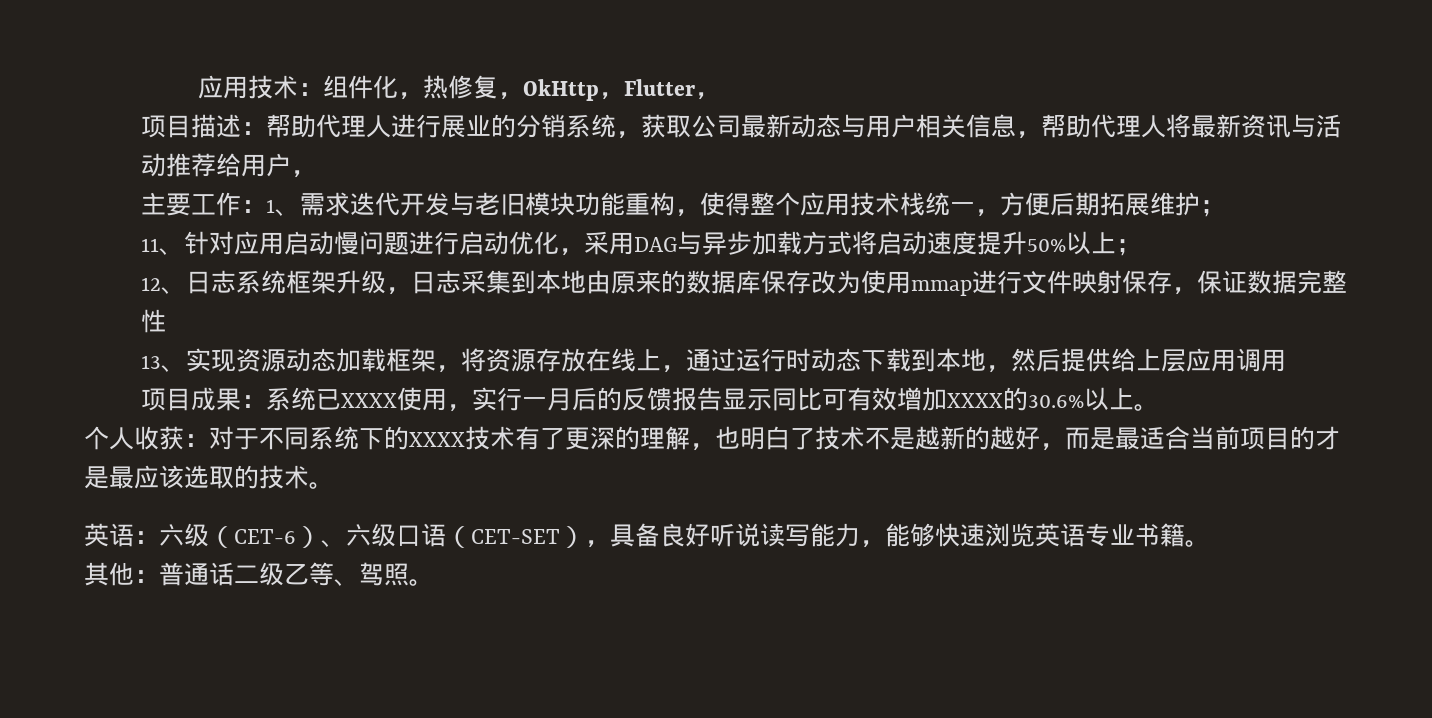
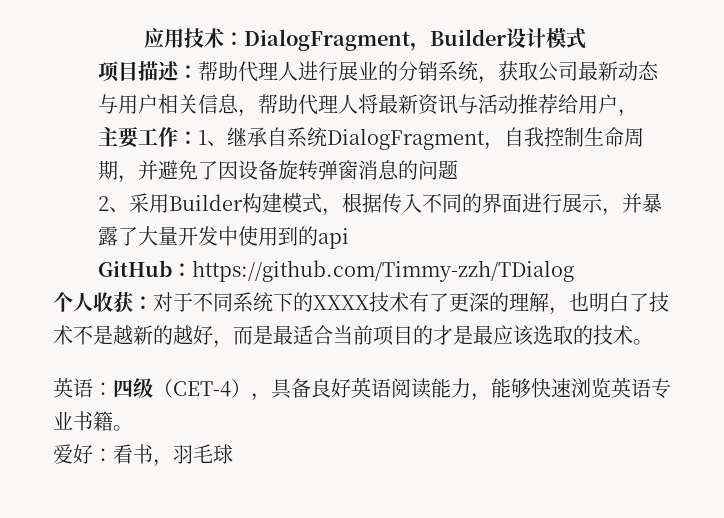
[323,75,721,101] 组件化，热修复，OkHttp，Flutter， -> [243,28,586,51] DialogFragment，Builder设计模式
[300,192,1226,217] [141,231,1142,256] [141,270,1348,296] [141,309,167,333] [141,348,1287,373] [141,387,1160,412] 需求迭代开发与老旧模块功能重构，使得整个应用技术栈统一，方便后期拓展维护； // 11、针对应用启动慢问题进行启动优化，采用DAG与异步加载方式将启动速度提升50%以上； // 12、日志系统框架升级，日志采集到本地由原来的数据库保存改为使用mmap进行文件映射保存，保证数据完整性 // 13、实现资源动态加载框架，将资源存放在线上，通过运行时动态下载到本地，然后提供给上层应用调用 // 项目成果：系统已XXXX使用，实行一月后的反馈报告显示同比可有效增加XXXX的30.6%以上。 -> [227,127,645,150] [98,160,459,183] [98,193,663,216] [98,226,350,249] [98,260,575,282] 继承自系统DialogFragment，自我控制生命周期，并避免了因设备旋转弹窗消息的问题 // 2、采用Builder构建模式，根据传入不同的界面进行展示，并暴露了大量开发中使用到的api // GitHub：https://github.com/Timmy-zzh/TDialog
[159,523,560,548] 六级（CET-6）、六级口语（CET-SET -> [113,378,231,398] 四级（CET-4
[710,523,810,547] 听说读写 -> [351,378,431,399] 英语阅读
[84,562,434,586] 其他：普通话二级乙等、驾照。 -> [53,444,233,467] 爱好：看书，羽毛球

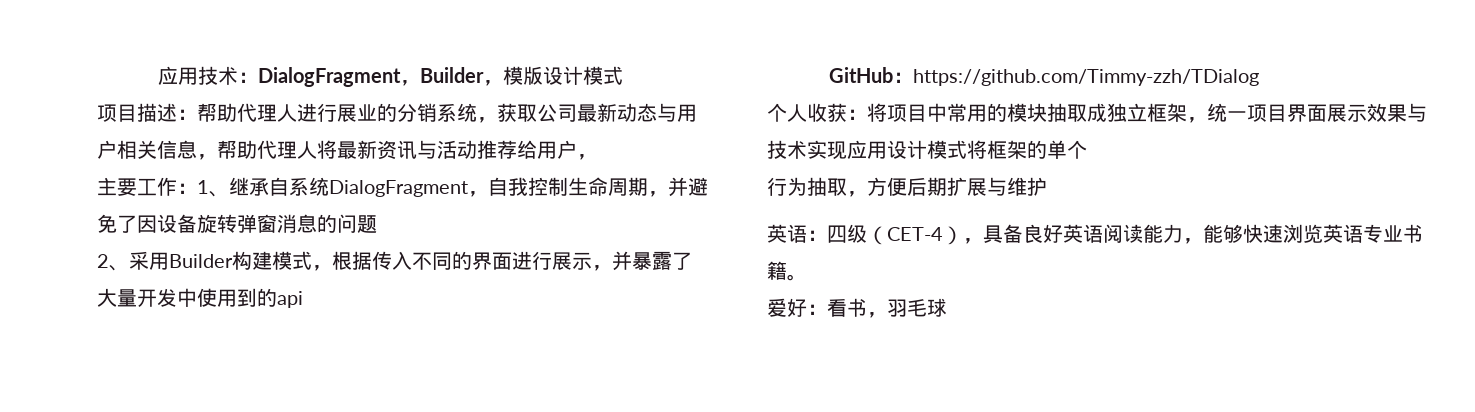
(506, 37) none -> [483,66,544,86] ，模版
[153,292,669,315] [53,325,653,348] 对于不同系统下的XXXX技术有了更深的理解，也明白了技术不是越新的越好，而是最适合当前项目的才是最应该选取的技术。 -> [867,103,1427,123] [767,140,1087,160] [767,177,1047,197] 将项目中常用的模块抽取成独立框架，统一项目界面展示效果与技术实现应用设计模式将框架的单个 // 行为抽取，方便后期扩展与维护

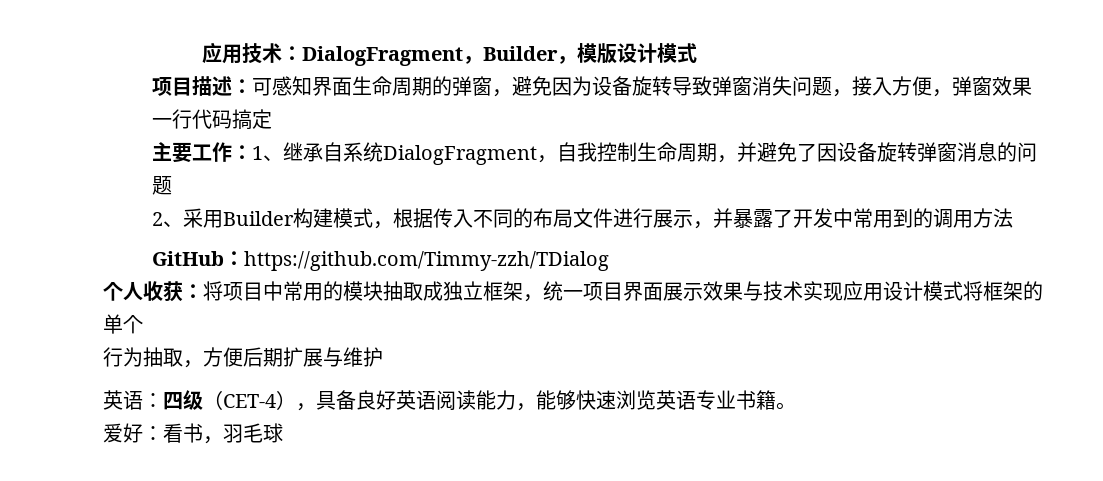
[196,103,697,123] [96,140,597,160] 帮助代理人进行展业的分销系统，获取公司最新动态与用户相关信息，帮助代理人将最新资讯与活动推荐给用户， -> [252,76,1033,97] [152,109,273,129] 可感知界面生命周期的弹窗，避免因为设备旋转导致弹窗消失问题，接入方便，弹窗效果一行代码搞定
[471,252,512,270] 界面 -> [533,208,614,228] 布局文件
[96,288,303,308] 大量开发中使用到的api -> [793,208,1014,228] 开发中常用到的调用方法

